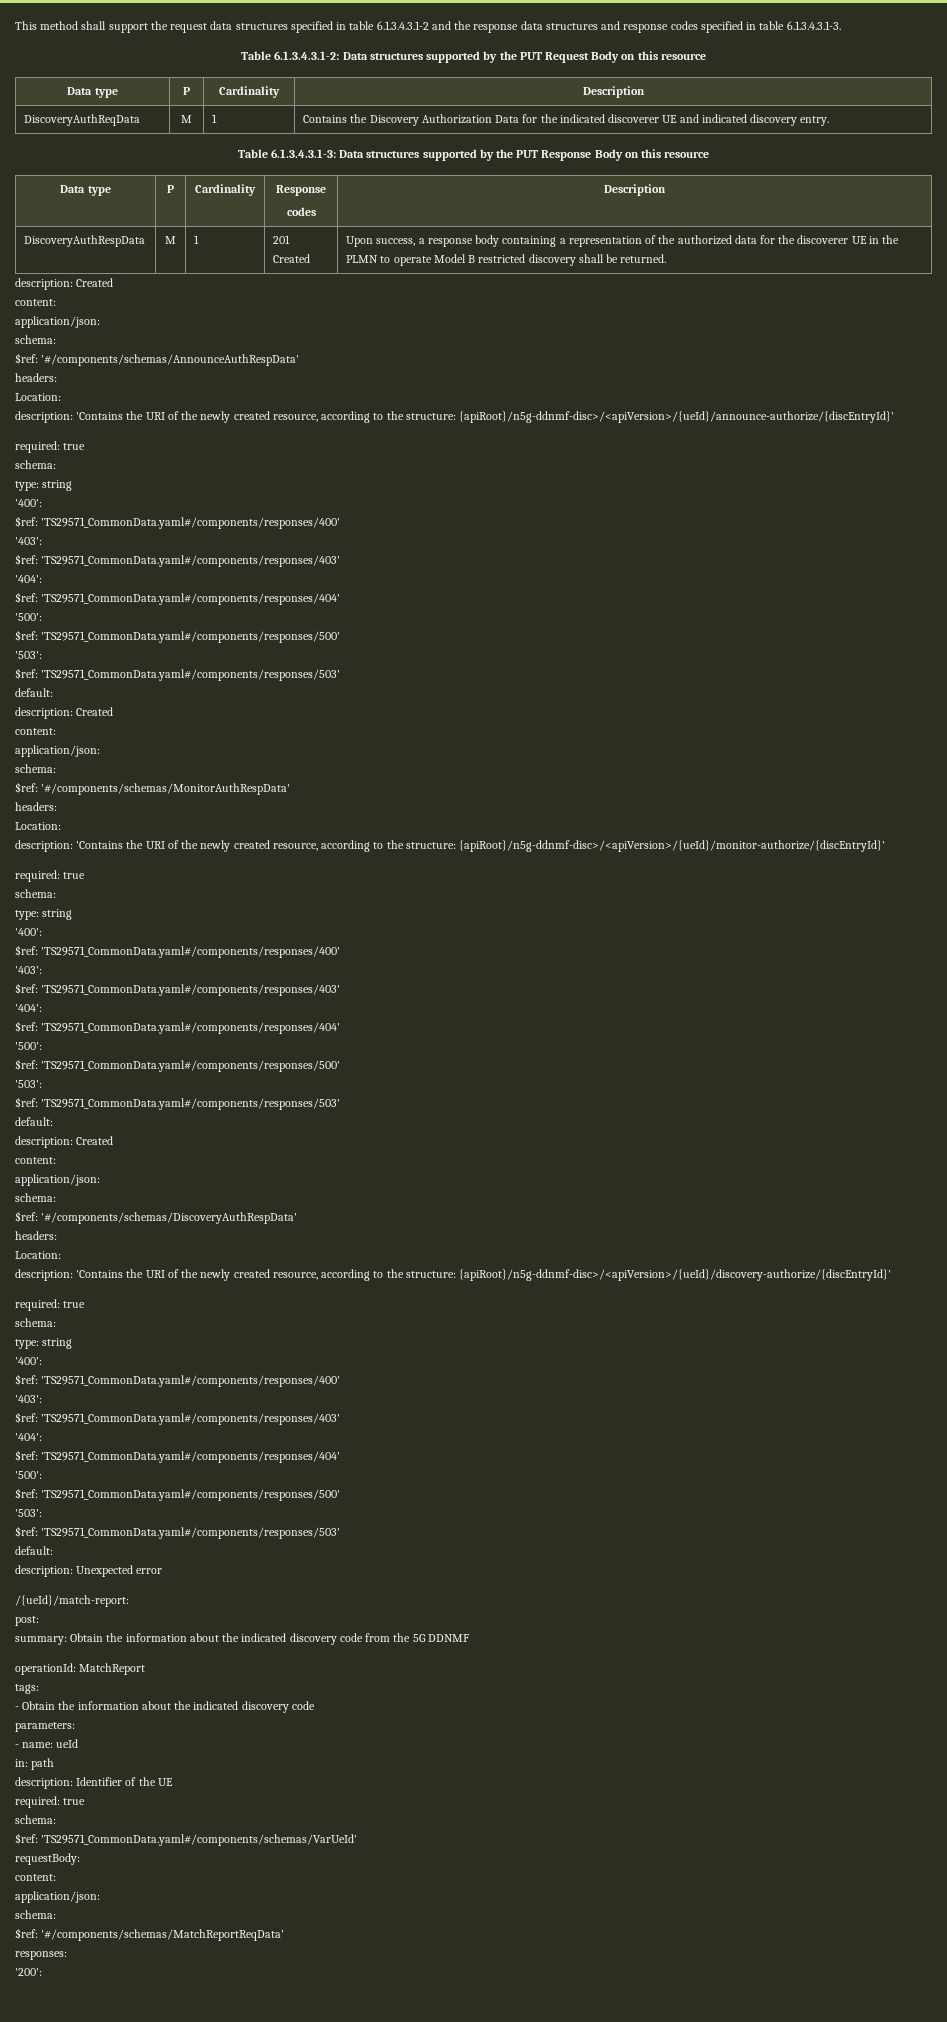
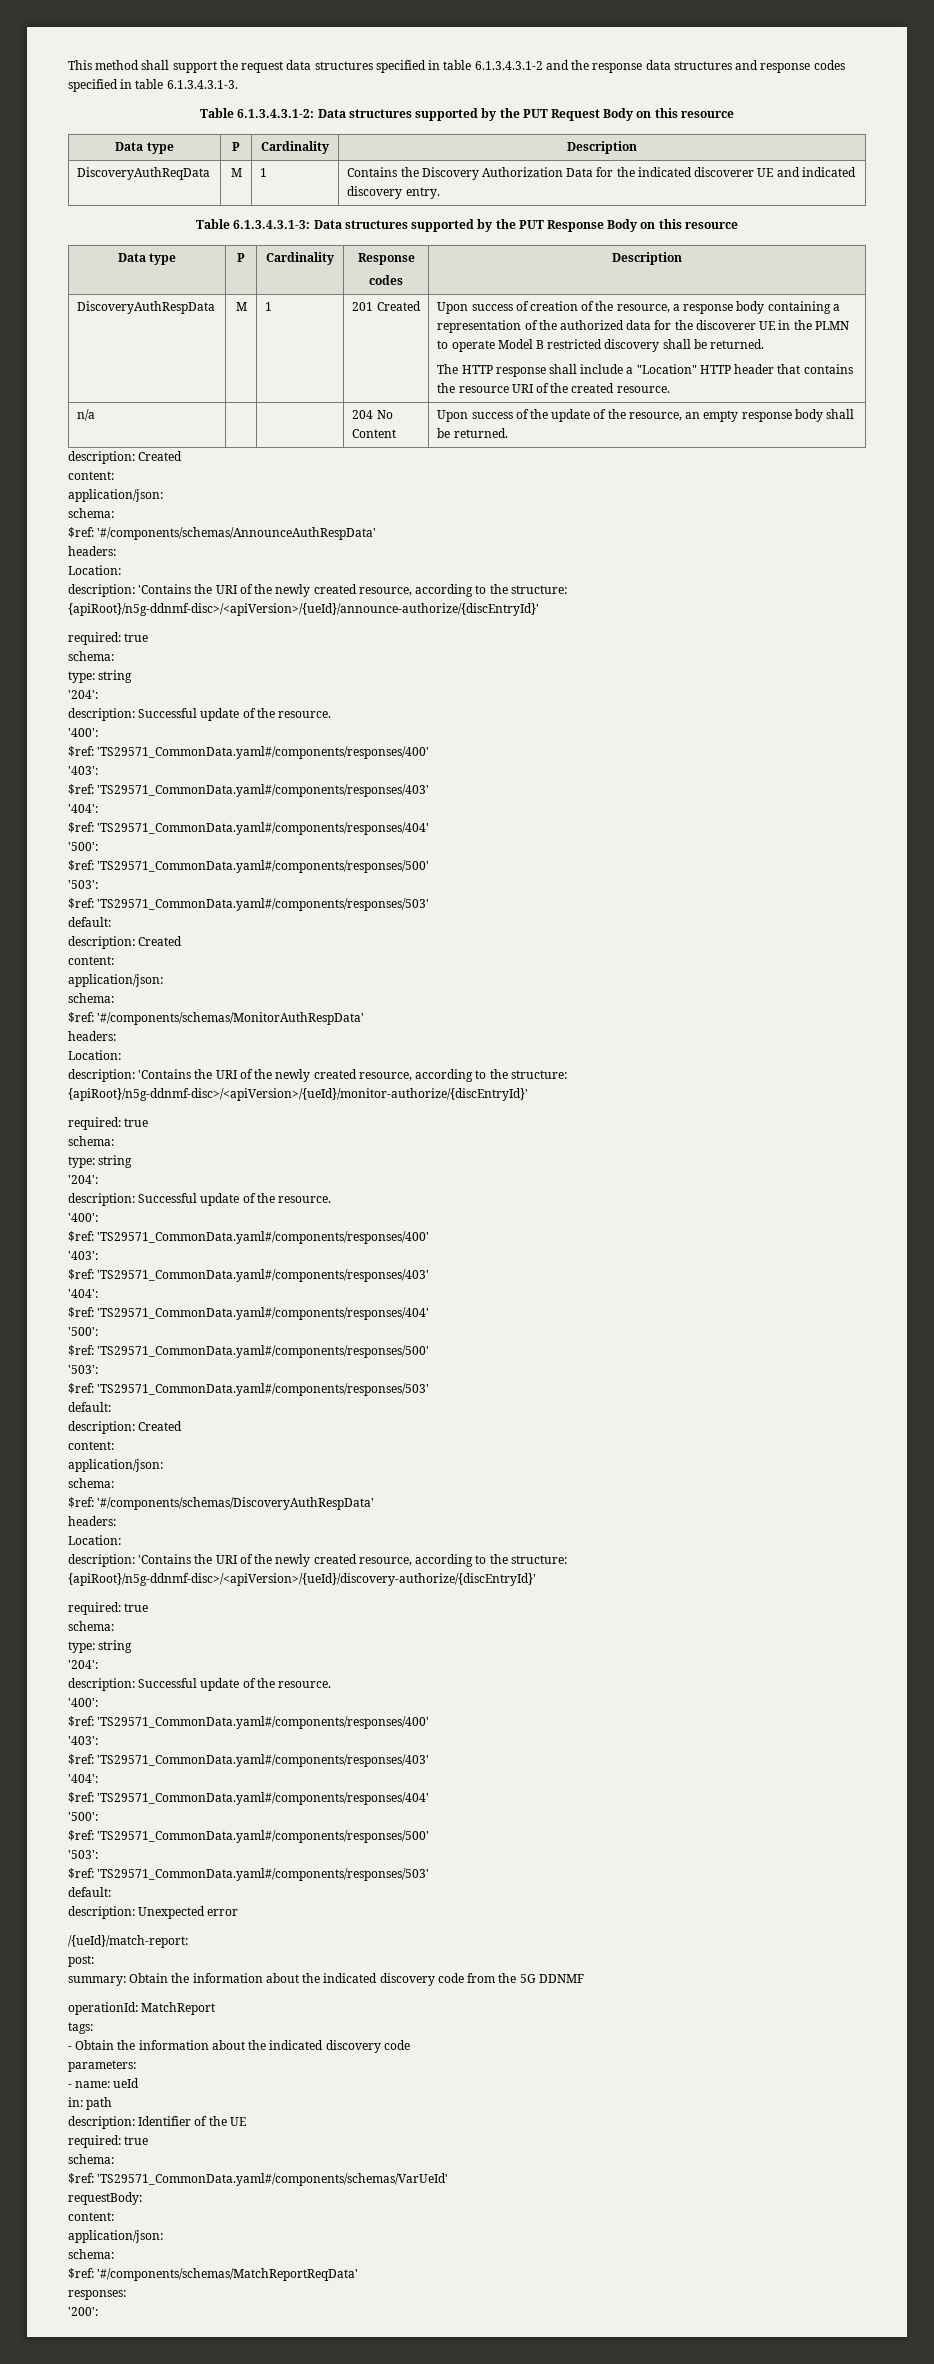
[376,238,416,246] success, -> [471,301,670,313] success of creation of the resource,
(667, 258) none -> [437,364,853,377] [437,383,670,393] [77,409,96,421] [352,410,393,419] [352,429,397,438] [437,409,855,422] [437,428,508,438] // The HTTP response shall include a "Location" HTTP header that contains the resource URI of the created resource. // n/a | | | 204 No Content | Upon success of the update of the resource, an empty response body shall be returned.
(73, 485) none -> [68,690,98,699] [68,708,332,721] // '204': // description: Successful update of the resource.
(73, 914) none -> [68,1175,98,1184] [68,1193,332,1206] // '204': // description: Successful update of the resource.
(73, 1343) none -> [68,1660,98,1669] [68,1678,332,1691] // '204': // description: Successful update of the resource.

